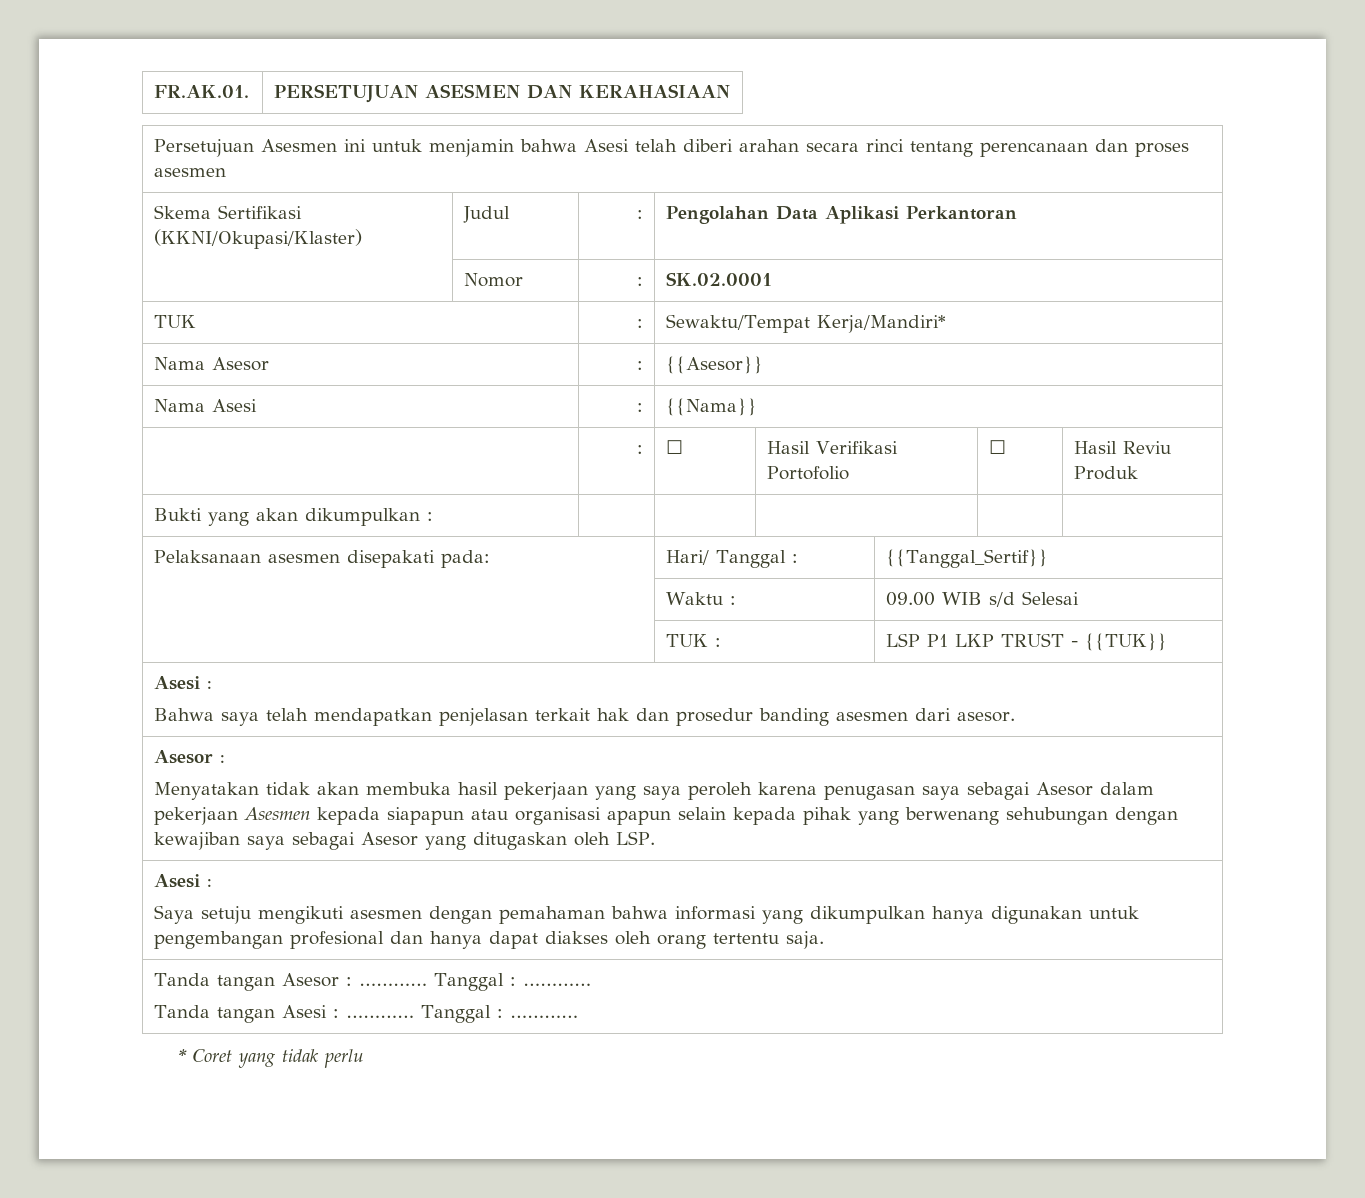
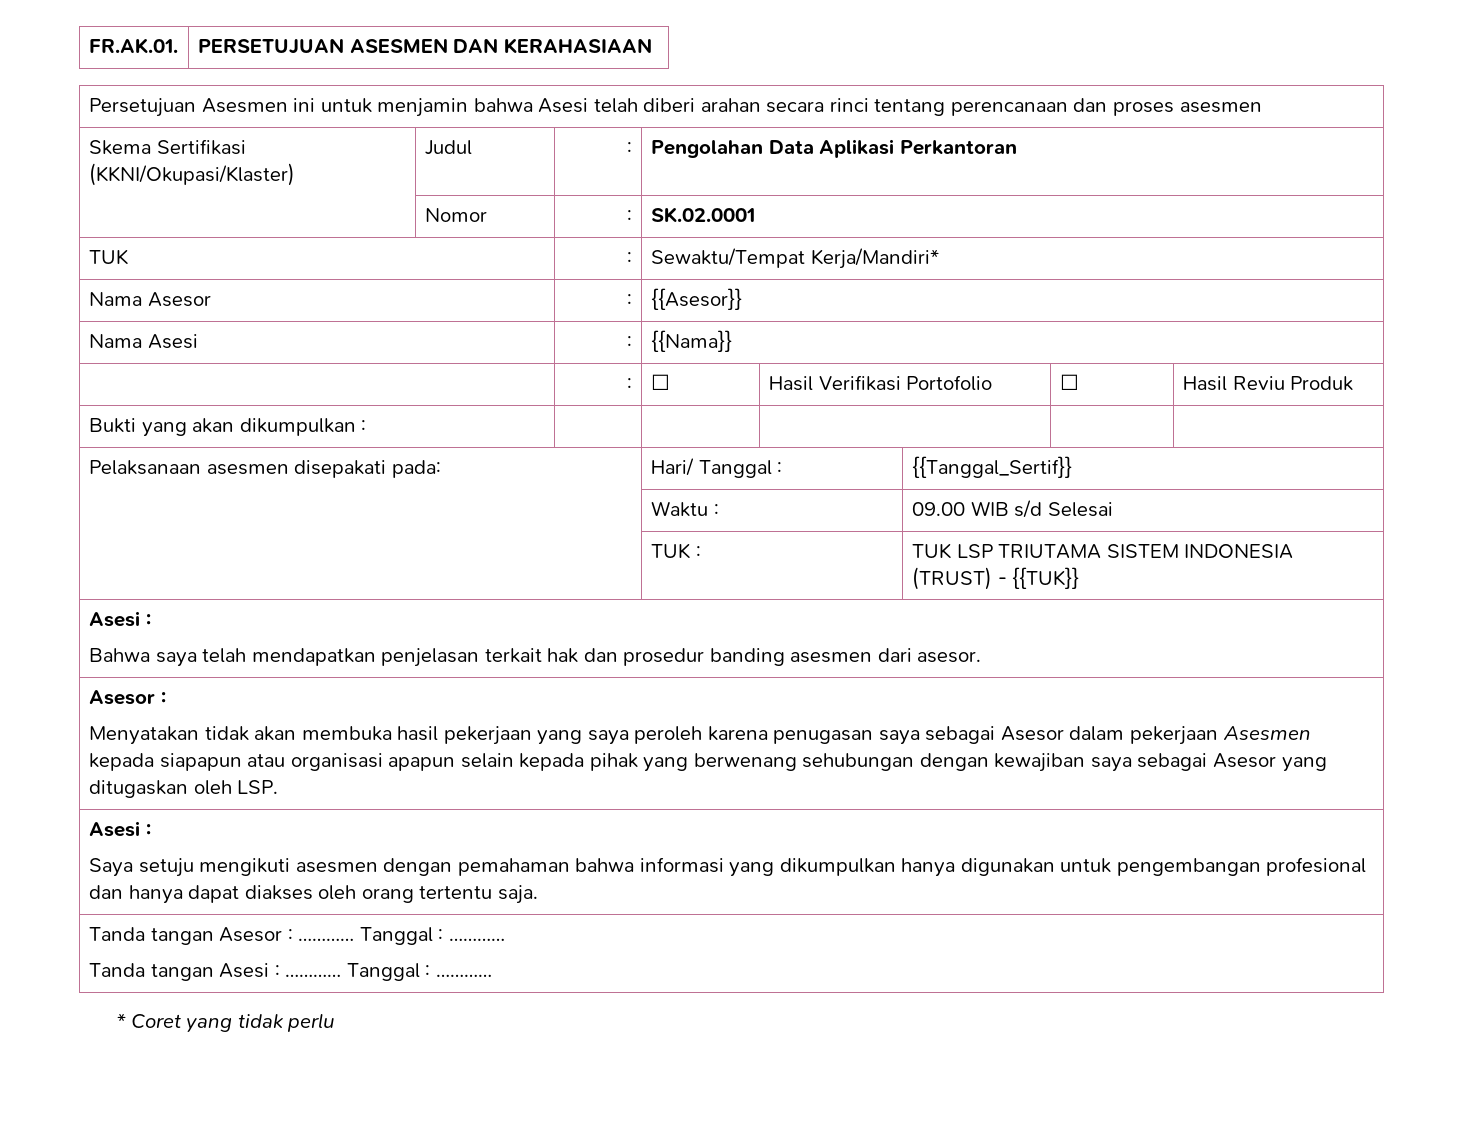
[886,633,1065,647] LSP P1 LKP TRUST -> [911,543,1294,559] [911,567,992,590] TUK LSP TRIUTAMA SISTEM INDONESIA (TRUST)

